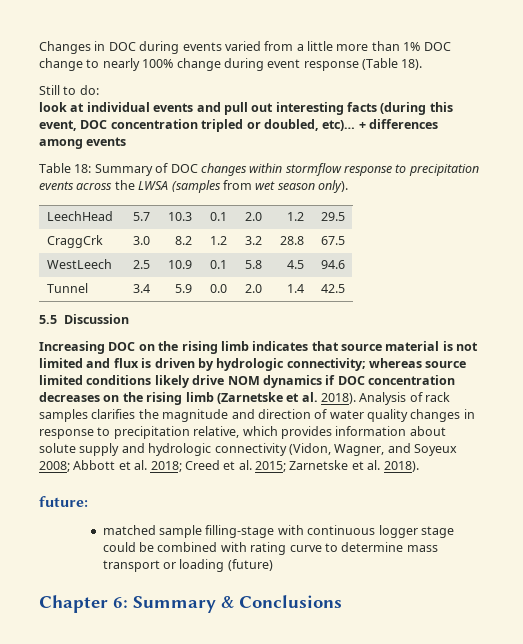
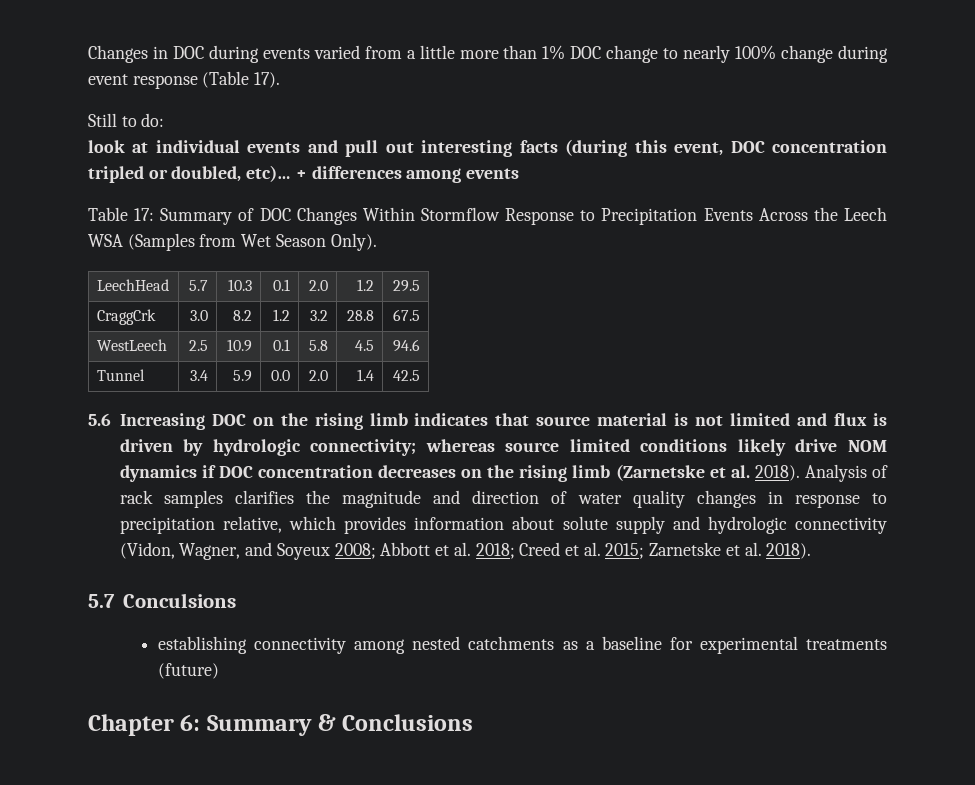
[401,59,423,70] 18). -> [254,72,281,88] 17).
[74,164,92,173] 18: -> [134,208,155,221] 17:
[200,163,479,176] [39,180,348,193] changes within stormflow response to precipitation events across the LWSA (samples from wet season only). -> [296,207,887,225] [88,233,377,251] Changes Within Stormflow Response to Precipitation Events Across the Leech WSA (Samples from Wet Season Only).
[39,314,129,324] 5.5 Discussion // -> [88,413,111,426] 5.6
[39,496,88,507] [102,525,454,538] [102,542,438,555] [102,559,225,572] future: // matched sample filling-stage with continuous logger stage could be combined with rating curve to determine mass transport or loading -> [88,593,236,608] [158,636,888,654] 5.7 Conculsions // establishing connectivity among nested catchments as a baseline for experimental treatments

